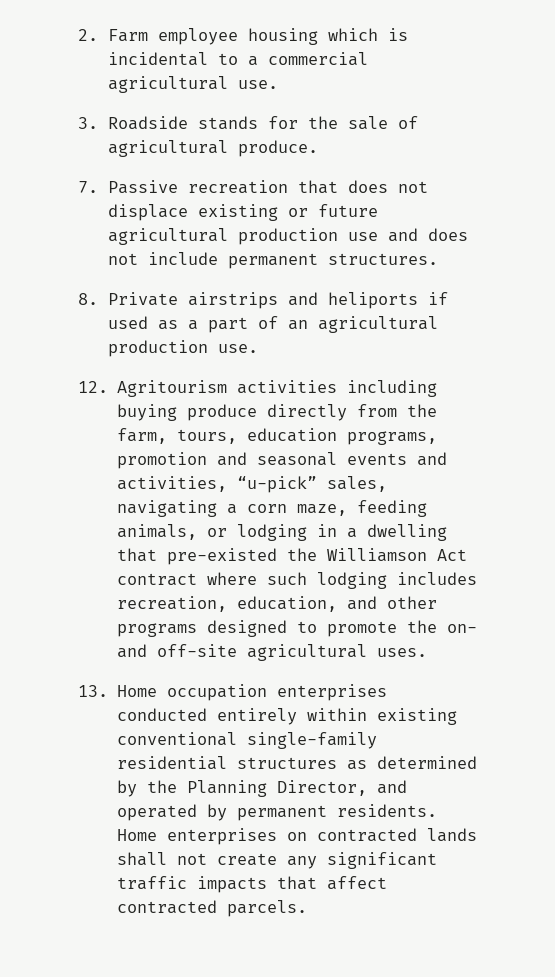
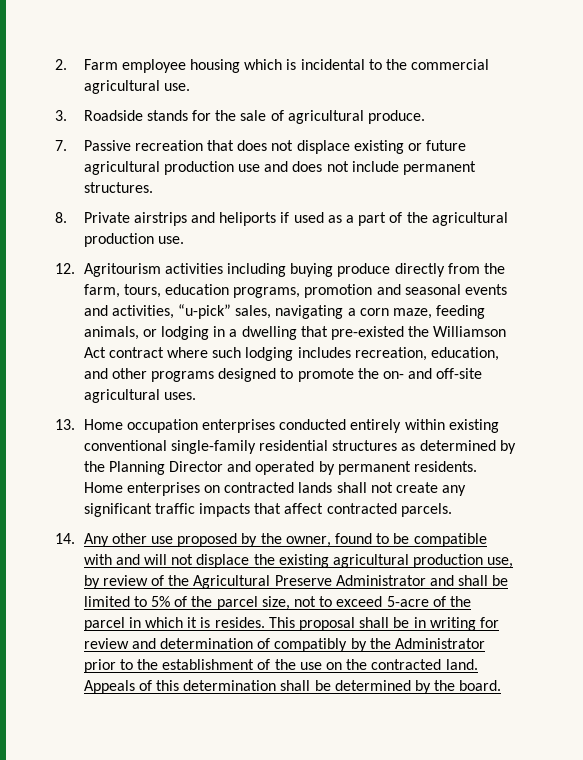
[247,56,258,66] a -> [386,59,408,70] the
[287,320,308,330] an -> [406,212,428,223] the
[276,780,367,796] Director, -> [169,461,224,472] Director
(307, 908) none -> [54,533,487,547] [83,554,514,568] [83,575,509,589] [83,596,471,610] [83,617,499,631] [83,638,486,652] [83,659,478,673] [83,680,502,694] // 14. Any other use proposed by the owner, found to be compatible with and will not displace the existing agricultural production use, by review of the Agricultural Preserve Administrator and shall be limited to 5% of the parcel size, not to exceed 5-acre of the parcel in which it is resides. This proposal shall be in writing for review and determination of compatibly by the Administrator prior to the establishment of the use on the contracted land. Appeals of this determination shall be determined by the board.

